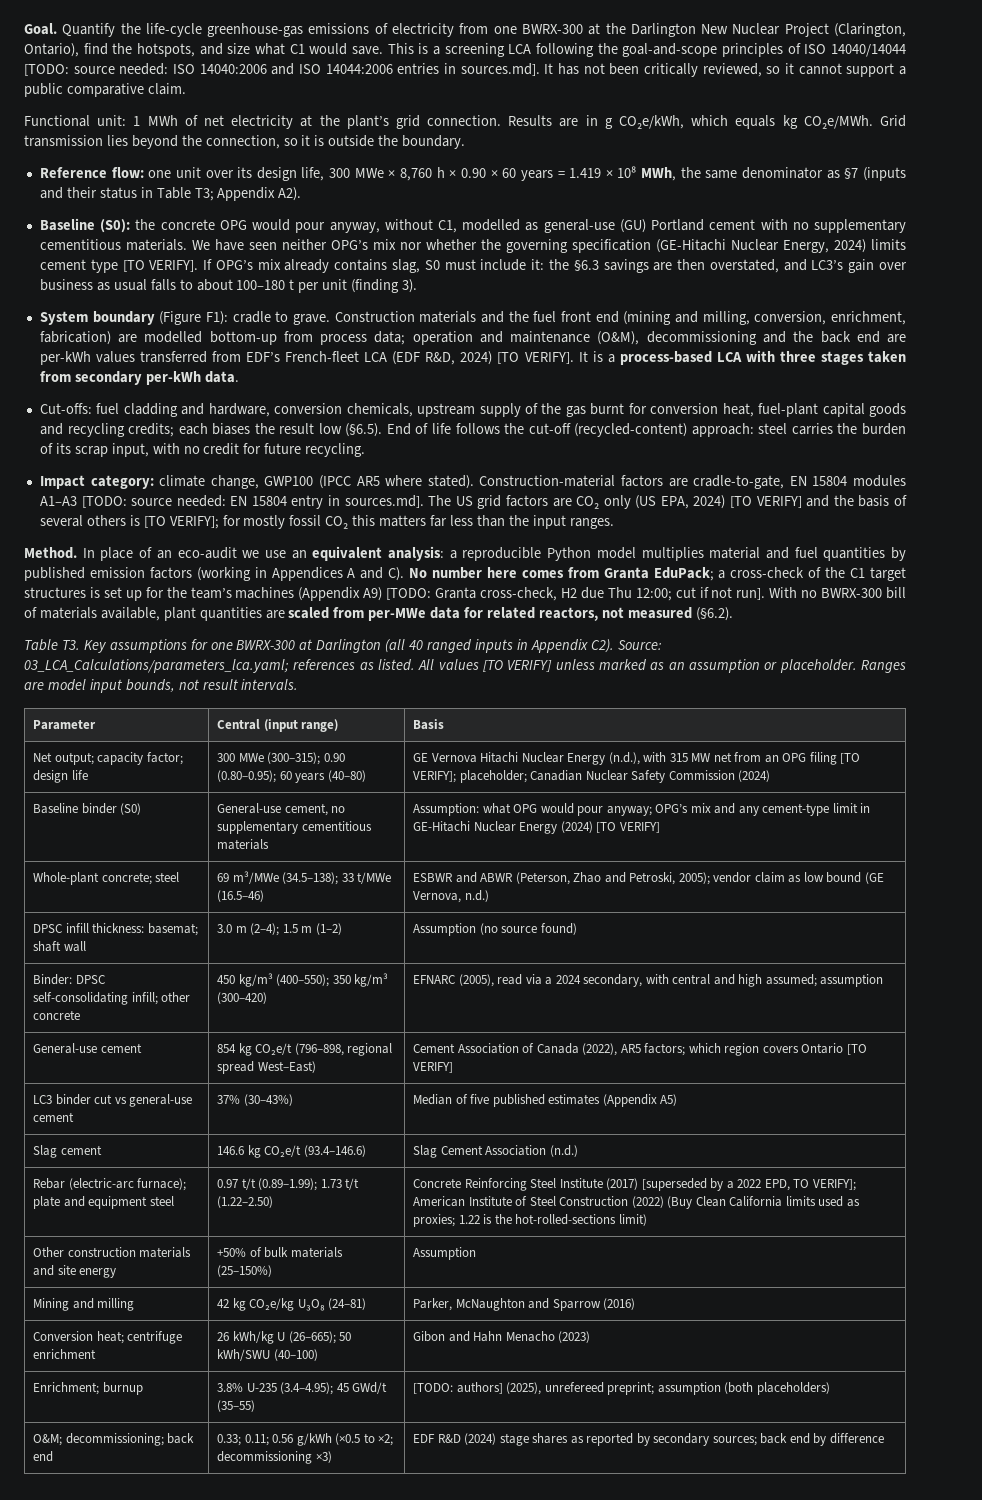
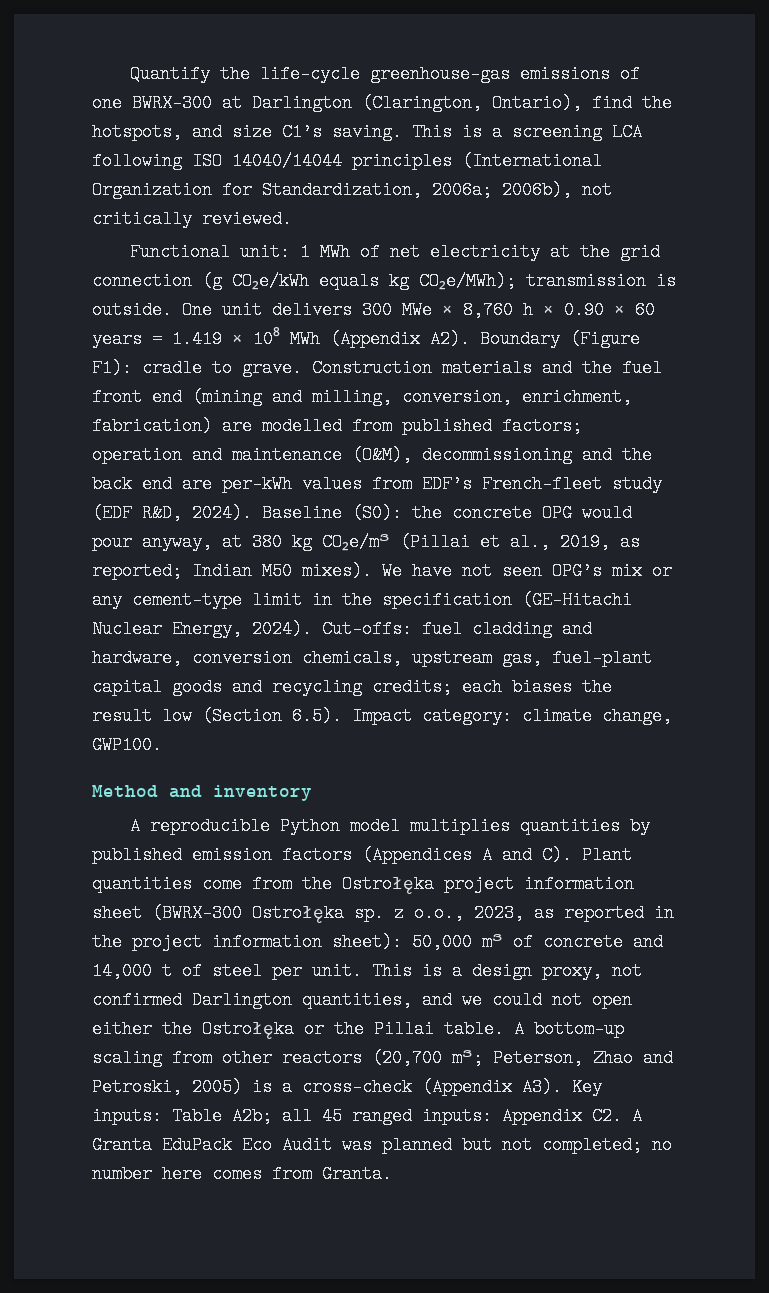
[24,23,57,35] Goal. -> (129, 74) none
[392,23,829,37] electricity from one BWRX-300 at the Darlington New Nuclear Project -> [92,94,352,112] one BWRX-300 at Darlington
[254,43,384,55] what C1 would save. -> [282,123,402,141] C1’s saving.
[597,43,906,57] [24,63,906,77] [24,83,186,97] the goal-and-scope principles of ISO 14040/14044 [TODO: source needed: ISO 14040:2006 and ISO 14044:2006 entries in sources.md]. It has not been critically reviewed, so it cannot support a public comparative claim. -> [192,152,602,170] [92,181,612,199] [92,210,292,228] ISO 14040/14044 principles (International Organization for Standardization, 2006a; 2006b), not critically reviewed.
[346,115,906,129] [24,135,466,149] [39,167,325,181] plant’s grid connection. Results are in g CO₂e/kWh, which equals kg CO₂e/MWh. Grid transmission lies beyond the connection, so it is outside the boundary. // Reference flow: one unit over its design life, -> [619,243,660,261] [92,272,676,290] [92,301,352,319] grid connection (g CO₂e/kWh equals kg CO₂e/MWh); transmission is outside. One unit delivers
[641,167,906,181] [39,187,302,201] [39,218,907,233] [39,239,906,253] [39,259,907,273] [39,279,418,293] [39,311,155,325] MWh, the same denominator as §7 (inputs and their status in Table T3; Appendix A2). // Baseline (S0): the concrete OPG would pour anyway, without C1, modelled as general-use (GU) Portland cement with no supplementary cementitious materials. We have seen neither OPG’s mix nor whether the governing specification (GE-Hitachi Nuclear Energy, 2024) limits cement type [TO VERIFY]. If OPG’s mix already contains slag, S0 must include it: the §6.3 savings are then overstated, and LC3’s gain over business as usual falls to about 100–180 t per unit (finding 3). // System boundary -> [290,330,560,348] MWh (Appendix A2). Boundary
[209,331,406,345] bottom-up from process data; -> [352,417,582,435] from published factors;
[140,351,208,363] transferred -> (362, 484) none
[364,352,388,362] LCA -> [612,475,662,493] study
[460,350,907,365] [39,371,239,385] 2024) [TO VERIFY]. It is a process-based LCA with three stages taken from secondary per-kWh data. // -> [192,504,632,522] [92,533,640,551] [92,562,672,580] [92,591,632,609] [92,620,312,638] 2024). Baseline (S0): the concrete OPG would pour anyway, at 380 kg CO₂e/m³ (Pillai et al., 2019, as reported; Indian M50 mixes). We have not seen OPG’s mix or any cement-type limit in the specification (GE-Hitachi Nuclear Energy, 2024).
[479,403,754,417] supply of the gas burnt for conversion heat, -> [502,649,542,667] gas,
[345,423,907,437] [39,443,366,457] [39,475,907,489] [39,495,908,509] [39,515,614,529] [24,546,457,561] (§6.5). End of life follows the cut-off (recycled-content) approach: steel carries the burden of its scrap input, with no credit for future recycling. // Impact category: climate change, GWP100 (IPCC AR5 where stated). Construction-material factors are cradle-to-gate, EN 15804 modules A1–A3 [TODO: source needed: EN 15804 entry in sources.md]. The US grid factors are CO₂ only (US EPA, 2024) [TO VERIFY] and the basis of several others is [TO VERIFY]; for mostly fossil CO₂ this matters far less than the input ranges. // Method. In place of an eco-audit we use an equivalent analysis: a -> [202,707,672,725] [92,736,162,754] [92,785,312,801] [129,817,140,835] (Section 6.5). Impact category: climate change, GWP100. // Method and inventory // A
[709,547,818,559] material and fuel -> (510, 826) none
[196,567,907,581] [24,587,906,601] [24,607,733,621] [24,639,662,653] [24,659,907,673] [24,679,299,693] [33,720,97,730] [217,719,339,732] [413,719,445,730] [33,752,183,765] [33,770,88,783] [217,752,345,765] [217,770,366,783] [413,752,861,765] [413,770,771,783] [33,803,142,815] [217,803,346,816] [217,821,372,834] [217,839,270,850] [413,803,871,816] [413,821,660,834] [33,872,180,885] [217,871,392,885] [217,890,265,902] [413,872,884,885] [413,890,489,903] [33,923,198,936] [33,941,86,952] [217,923,342,936] [413,923,577,936] [33,974,105,985] [33,992,191,1005] [33,1010,81,1020] [217,973,389,987] [217,992,268,1004] [413,974,884,987] [33,1043,142,1054] [217,1043,393,1056] [217,1061,316,1074] [413,1043,867,1056] [413,1062,454,1073] [33,1094,193,1107] [33,1112,75,1122] [217,1094,293,1106] [413,1094,678,1107] [33,1145,102,1158] [217,1145,366,1158] [413,1145,578,1158] [33,1178,187,1191] [33,1196,174,1209] [217,1178,360,1191] [217,1196,274,1208] [413,1178,856,1191] [413,1196,860,1209] [413,1214,647,1227] [33,1247,192,1258] [33,1265,117,1278] [217,1247,343,1258] [217,1265,273,1277] [413,1247,477,1260] [33,1298,135,1311] [217,1298,367,1311] [413,1298,636,1311] [33,1331,183,1344] [33,1349,97,1359] [217,1331,352,1344] [217,1349,318,1361] [413,1331,591,1343] [33,1382,143,1395] [217,1382,388,1395] [217,1400,256,1412] [413,1382,830,1395] [33,1433,195,1446] [33,1451,54,1462] [217,1433,394,1446] [217,1451,332,1464] [413,1433,884,1446] (working in Appendices A and C). No number here comes from Granta EduPack; a cross-check of the C1 target structures is set up for the team’s machines (Appendix A9) [TODO: Granta cross-check, H2 due Thu 12:00; cut if not run]. With no BWRX-300 bill of materials available, plant quantities are scaled from per-MWe data for related reactors, not measured (§6.2). // Table T3. Key assumptions for one BWRX-300 at Darlington (all 40 ranged inputs in Appendix C2). Source: 03_LCA_Calculations/parameters_lca.yaml; references as listed. All values [TO VERIFY] unless marked as an assumption or placeholder. Ranges are model input bounds, not result intervals. // Parameter | Central (input range) | Basis // Net output; capacity factor; design life | 300 MWe (300–315); 0.90 (0.80–0.95); 60 years (40–80) | GE Vernova Hitachi Nuclear Energy (n.d.), with 315 MW net from an OPG filing [TO VERIFY]; placeholder; Canadian Nuclear Safety Commission (2024) // Baseline binder (S0) | General-use cement, no supplementary cementitious materials | Assumption: what OPG would pour anyway; OPG’s mix and any cement-type limit in GE-Hitachi Nuclear Energy (2024) [TO VERIFY] // Whole-plant concrete; steel | 69 m³/MWe (34.5–138); 33 t/MWe (16.5–46) | ESBWR and ABWR (Peterson, Zhao and Petroski, 2005); vendor claim as low bound (GE Vernova, n.d.) // DPSC infill thickness: basemat; shaft wall | 3.0 m (2–4); 1.5 m (1–2) | Assumption (no source found) // Binder: DPSC self-consolidating infill; other concrete | 450 kg/m³ (400–550); 350 kg/m³ (300–420) | EFNARC (2005), read via a 2024 secondary, with central and high assumed; assumption // General-use cement | 854 kg CO₂e/t (796–898, regional spread West–East) | Cement Association of Canada (2022), AR5 factors; which region covers Ontario [TO VERIFY] // LC3 binder cut vs general-use cement | 37% (30–43%) | Median of five published estimates (Appendix A5) // Slag cement | 146.6 kg CO₂e/t (93.4–146.6) | Slag Cement Association (n.d.) // Rebar (electric-arc furnace); plate and equipment steel | 0.97 t/t (0.89–1.99); 1.73 t/t (1.22–2.50) | Concrete Reinforcing Steel Institute (2017) [superseded by a 2022 EPD, TO VERIFY]; American Institute of Steel Construction (2022) (Buy Clean California limits used as proxies; 1.22 is the hot-rolled-sections limit) // Other construction materials and site energy | +50% of bulk materials (25–150%) | Assumption // Mining and milling | 42 kg CO₂e/kg U₃O₈ (24–81) | Parker, McNaughton and Sparrow (2016) // Conversion heat; centrifuge enrichment | 26 kWh/kg U (26–665); 50 kWh/SWU (40–100) | Gibon and Hahn Menacho (2023) // Enrichment; burnup | 3.8% U-235 (3.4–4.95); 45 GWd/t (35–55) | [TODO: authors] (2025), unrefereed preprint; assumption (both placeholders) // O&M; decommissioning; back end | 0.33; 0.11; 0.56 g/kWh (×0.5 to ×2; decommissioning ×3) | EDF R&D (2024) stage shares as reported by secondary sources; back end by difference -> [362,846,632,864] [92,875,634,894] [92,904,674,923] [92,933,663,951] [92,962,642,980] [92,991,632,1009] [92,1020,624,1039] [92,1049,673,1067] [92,1078,602,1096] [92,1107,642,1125] [92,1136,672,1154] [92,1165,392,1183] (Appendices A and C). Plant quantities come from the Ostrołęka project information sheet (BWRX-300 Ostrołęka sp. z o.o., 2023, as reported in the project information sheet): 50,000 m³ of concrete and 14,000 t of steel per unit. This is a design proxy, not confirmed Darlington quantities, and we could not open either the Ostrołęka or the Pillai table. A bottom-up scaling from other reactors (20,700 m³; Peterson, Zhao and Petroski, 2005) is a cross-check (Appendix A3). Key inputs: Table A2b; all 45 ranged inputs: Appendix C2. A Granta EduPack Eco Audit was planned but not completed; no number here comes from Granta.

